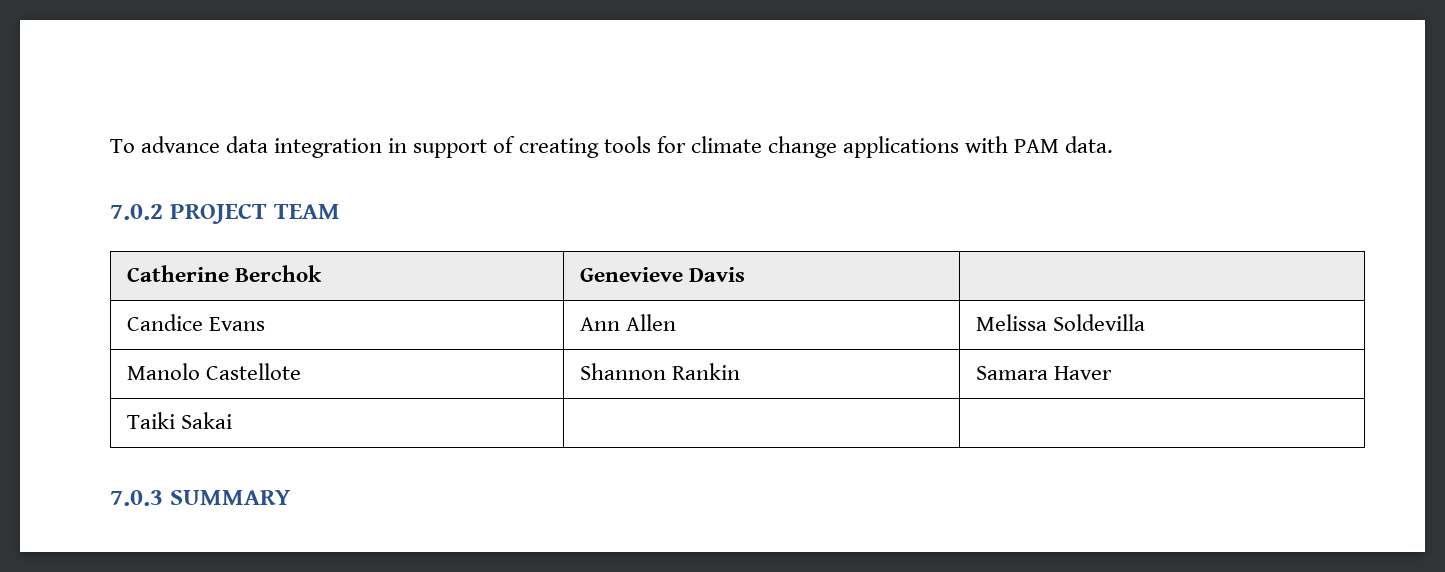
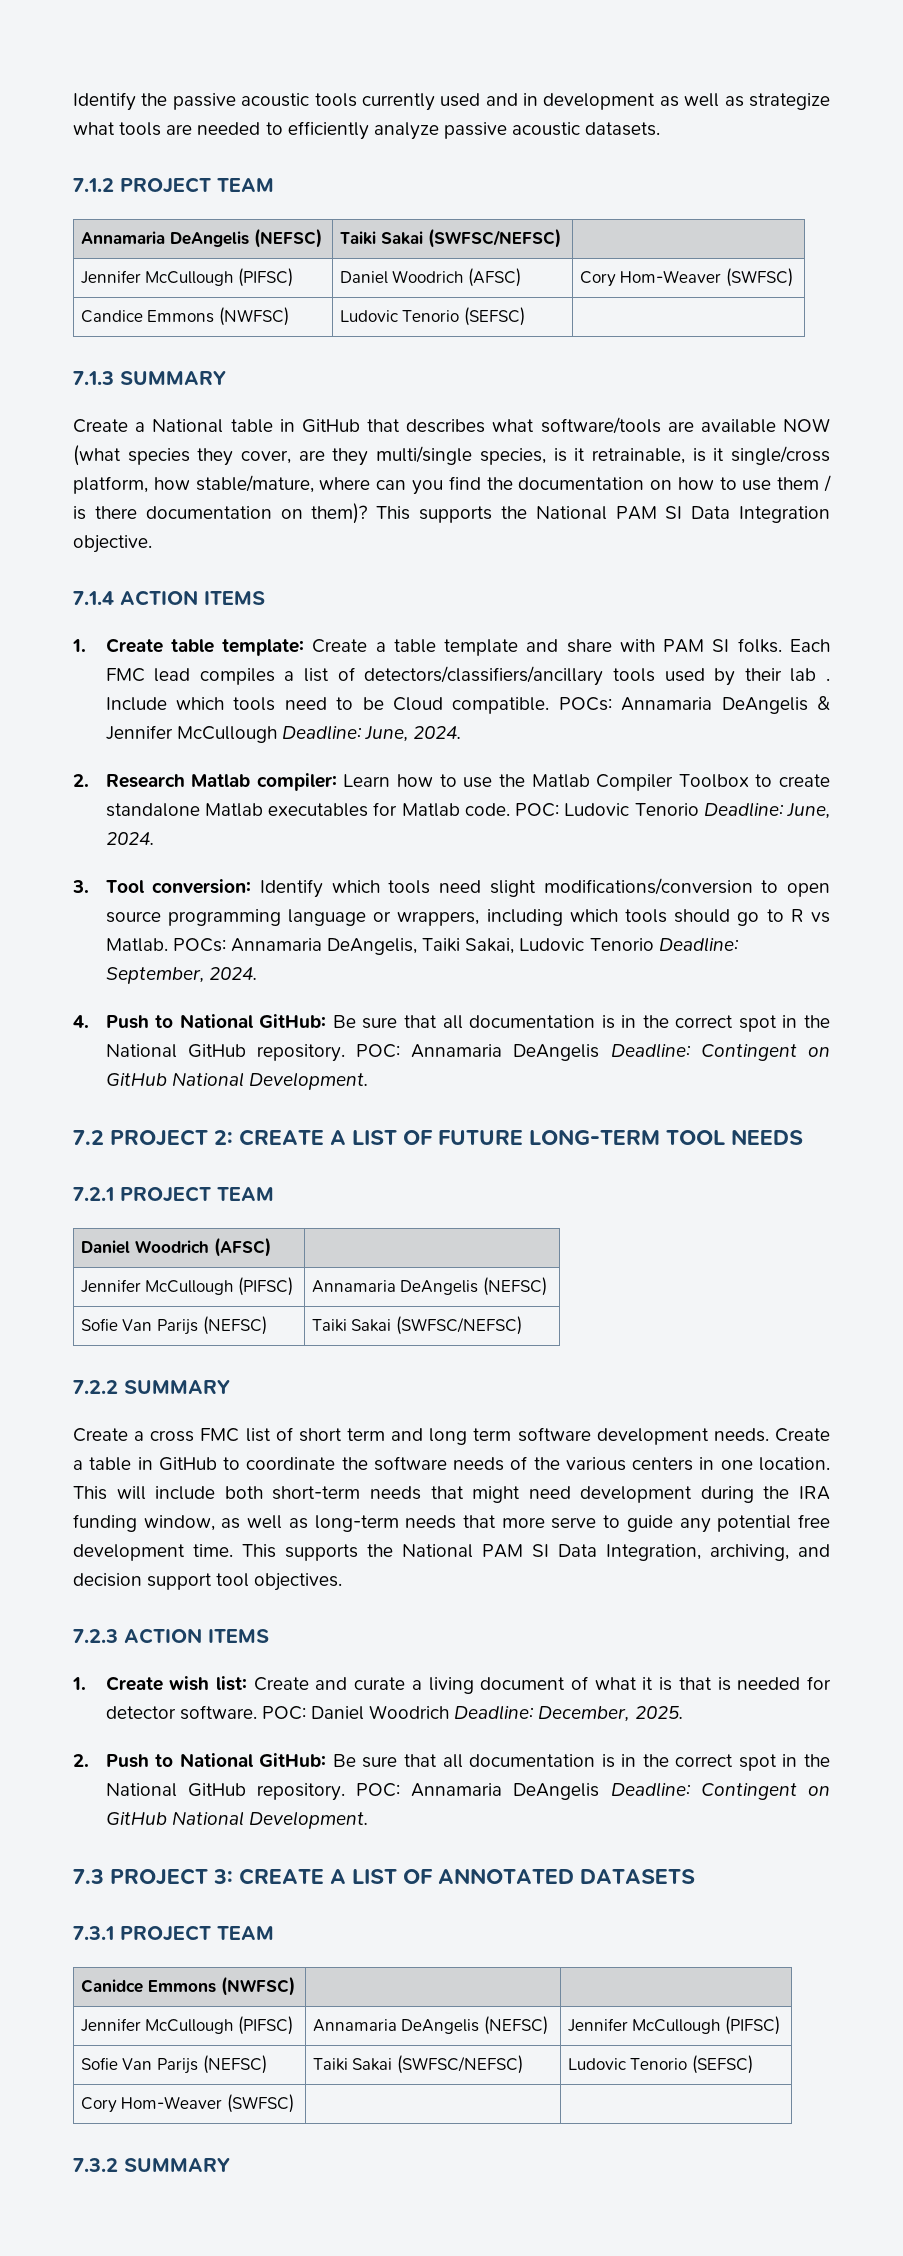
[110,136,1114,158] [110,203,340,224] [126,265,322,282] [579,267,745,282] [126,314,265,331] [579,314,676,331] [975,314,1145,331] [126,363,301,380] [579,363,740,380] [975,366,1112,380] [126,412,232,429] [110,490,163,506] To advance data integration in support of creating tools for climate change applications with PAM data. // 7.0.2 PROJECT TEAM // Catherine Berchok | Genevieve Davis | // Candice Evans | Ann Allen | Melissa Soldevilla // Manolo Castellote | Shannon Rankin | Samara Haver // Taiki Sakai | | // 7.0.3 -> [73,92,830,111] [73,121,661,140] [73,177,274,194] [80,228,322,248] [339,228,561,248] [80,268,294,287] [339,268,522,287] [579,268,794,287] [80,307,290,326] [339,307,526,326] [73,371,226,385] [73,417,830,434] [73,445,831,466] [73,475,832,495] [73,503,831,524] [73,535,152,553] [73,590,265,606] [72,638,831,656] [105,666,830,686] [105,696,830,714] [105,725,462,743] [73,773,830,791] [105,802,830,819] [105,832,154,845] [72,878,831,898] [105,909,831,926] [105,937,739,955] [105,967,257,984] [73,1014,830,1032] [105,1043,831,1062] [105,1072,368,1090] [73,1129,803,1147] [73,1186,274,1203] [80,1237,271,1257] [80,1277,294,1296] [311,1277,548,1296] [80,1316,267,1335] [311,1316,523,1335] [73,1380,230,1394] [73,1427,830,1445] [73,1456,830,1471] [73,1486,830,1503] [73,1514,830,1533] [73,1544,830,1561] [73,1573,343,1591] [73,1628,269,1644] [72,1676,831,1694] [105,1705,683,1722] [73,1753,830,1771] [105,1782,831,1801] [105,1811,368,1829] [73,1868,695,1886] [73,1925,274,1942] [80,1976,295,1996] [80,2016,294,2035] [312,2016,549,2035] [567,2016,781,2035] [80,2055,267,2074] [312,2055,524,2074] [567,2055,754,2074] [80,2094,295,2113] [73,2158,118,2172] Identify the passive acoustic tools currently used and in development as well as strategize what tools are needed to efficiently analyze passive acoustic datasets. // 7.1.2 PROJECT TEAM // Annamaria DeAngelis (NEFSC) | Taiki Sakai (SWFSC/NEFSC) | // Jennifer McCullough (PIFSC) | Daniel Woodrich (AFSC) | Cory Hom-Weaver (SWFSC) // Candice Emmons (NWFSC) | Ludovic Tenorio (SEFSC) | // 7.1.3 SUMMARY // Create a National table in GitHub that describes what software/tools are available NOW (what species they cover, are they multi/single species, is it retrainable, is it single/cross platform, how stable/mature, where can you find the documentation on how to use them / is there documentation on them)? This supports the National PAM SI Data Integration objective. // 7.1.4 ACTION ITEMS // 1. Create table template: Create a table template and share with PAM SI folks. Each FMC lead compiles a list of detectors/classifiers/ancillary tools used by their lab . Include which tools need to be Cloud compatible. POCs: Annamaria DeAngelis & Jennifer McCullough Deadline: June, 2024. // 2. Research Matlab compiler: Learn how to use the Matlab Compiler Toolbox to create standalone Matlab executables for Matlab code. POC: Ludovic Tenorio Deadline: June, 2024. // 3. Tool conversion: Identify which tools need slight modifications/conversion to open source programming language or wrappers, including which tools should go to R vs Matlab. POCs: Annamaria DeAngelis, Taiki Sakai, Ludovic Tenorio Deadline: September, 2024. // 4. Push to National GitHub: Be sure that all documentation is in the correct spot in the National GitHub repository. POC: Annamaria DeAngelis Deadline: Contingent on GitHub National Development. // 7.2 PROJECT 2: CREATE A LIST OF FUTURE LONG-TERM TOOL NEEDS // 7.2.1 PROJECT TEAM // Daniel Woodrich (AFSC) | // Jennifer McCullough (PIFSC) | Annamaria DeAngelis (NEFSC) // Sofie Van Parijs (NEFSC) | Taiki Sakai (SWFSC/NEFSC) // 7.2.2 SUMMARY // Create a cross FMC list of short term and long term software development needs. Create a table in GitHub to coordinate the software needs of the various centers in one location. This will include both short-term needs that might need development during the IRA funding window, as well as long-term needs that more serve to guide any potential free development time. This supports the National PAM SI Data Integration, archiving, and decision support tool objectives. // 7.2.3 ACTION ITEMS // 1. Create wish list: Create and curate a living document of what it is that is needed for detector software. POC: Daniel Woodrich Deadline: December, 2025. // 2. Push to National GitHub: Be sure that all documentation is in the correct spot in the National GitHub repository. POC: Annamaria DeAngelis Deadline: Contingent on GitHub National Development. // 7.3 PROJECT 3: CREATE A LIST OF ANNOTATED DATASETS // 7.3.1 PROJECT TEAM // Canidce Emmons (NWFSC) | | // Jennifer McCullough (PIFSC) | Annamaria DeAngelis (NEFSC) | Jennifer McCullough (PIFSC) // Sofie Van Parijs (NEFSC) | Taiki Sakai (SWFSC/NEFSC) | Ludovic Tenorio (SEFSC) // Cory Hom-Weaver (SWFSC) | | // 7.3.2

